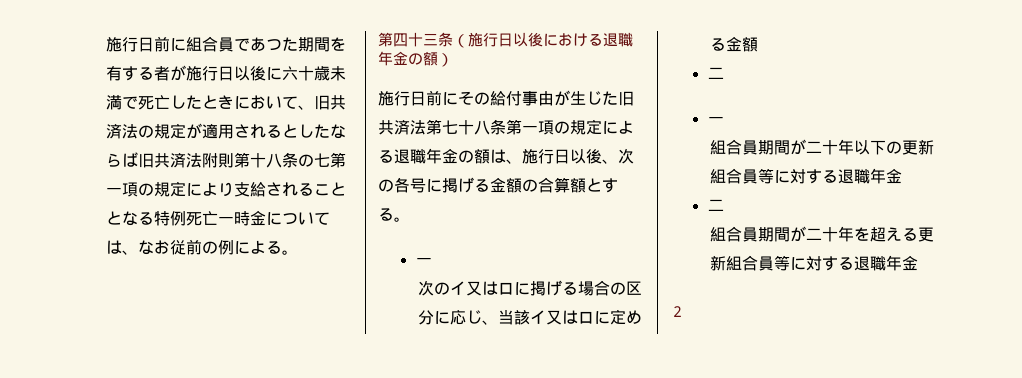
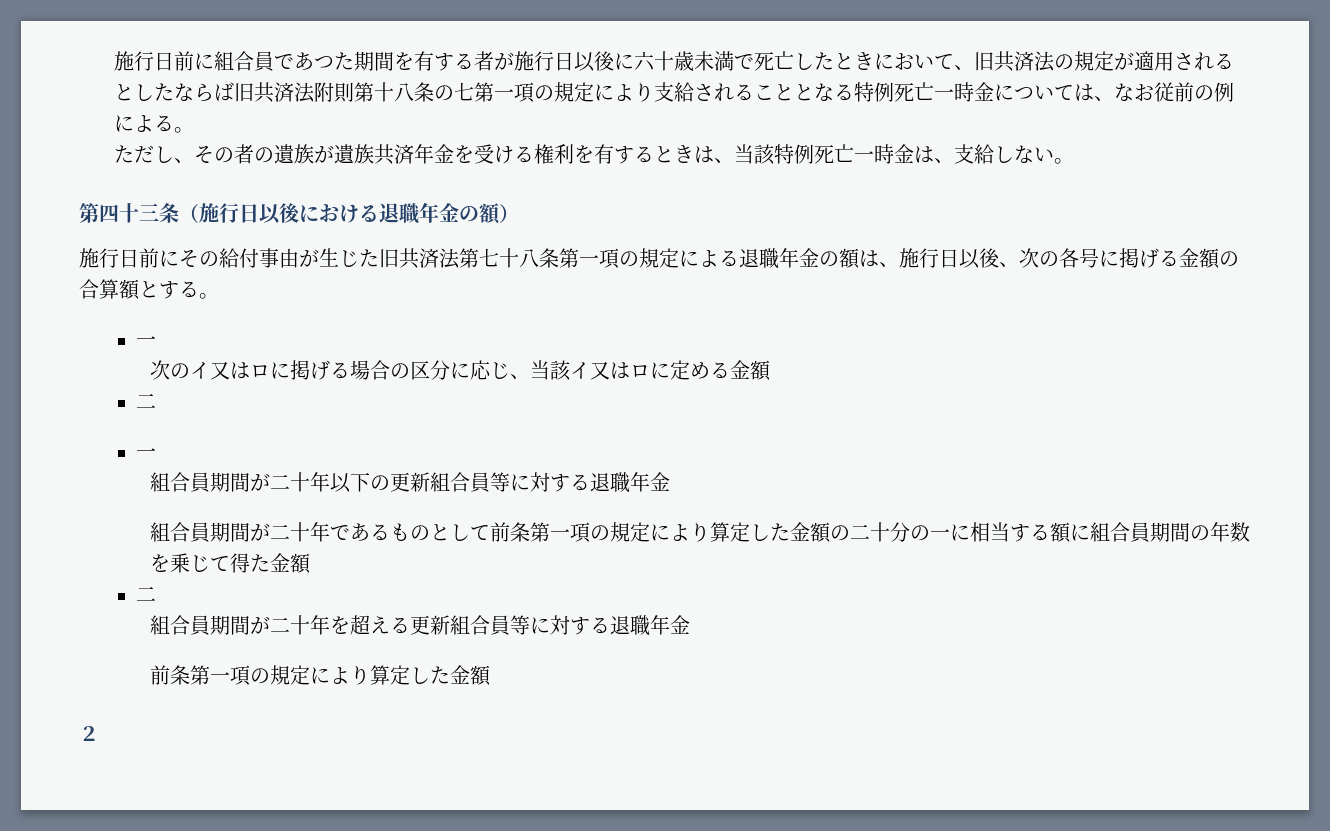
(298, 252) none -> [114,144,1075,165] // ただし、その者の遺族が遺族共済年金を受ける権利を有するときは、当該特例死亡一時金は、支給しない。
(902, 176) none -> [149,522,1250,543] [149,553,311,574] // 組合員期間が二十年であるものとして前条第一項の規定により算定した金額の二十分の一に相当する額に組合員期間の年数を乗じて得た金額
(918, 263) none -> [149,665,491,686] // 前条第一項の規定により算定した金額

